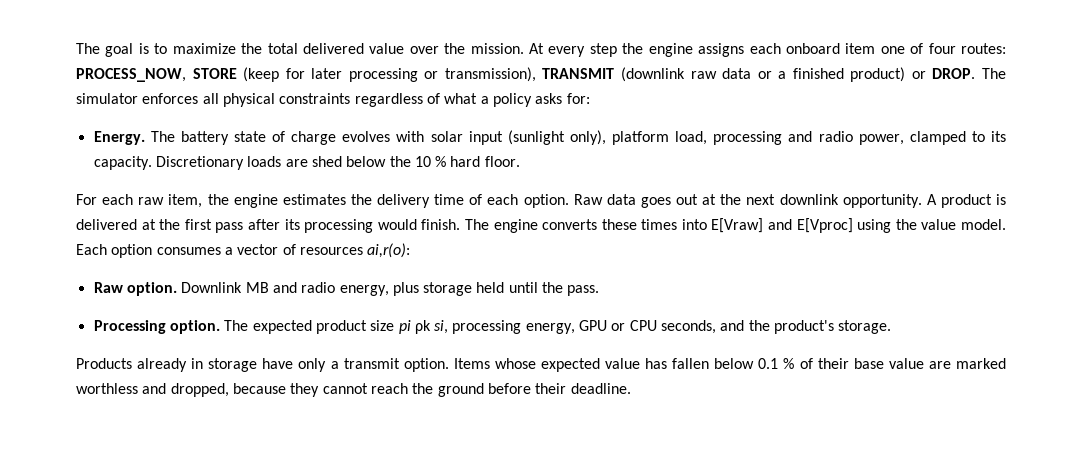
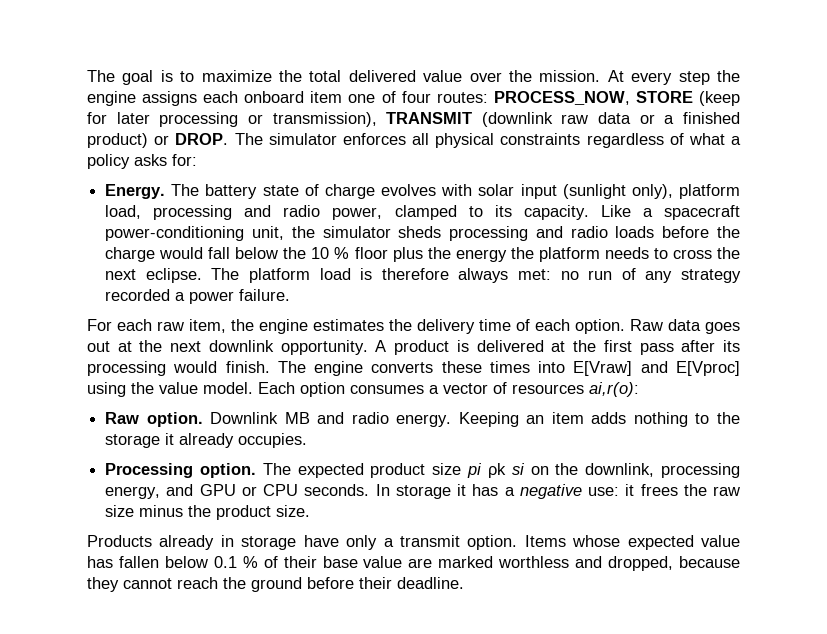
[155,156,520,170] Discretionary loads are shed below the 10 % hard floor. -> [600,205,740,220] [105,226,740,241] [105,247,741,262] [105,268,741,283] [105,289,291,304] Like a spacecraft power-conditioning unit, the simulator sheds processing and radio loads before the charge would fall below the 10 % floor plus the energy the platform needs to cross the next eclipse. The platform load is therefore always met: no run of any strategy recorded a power failure.
[339,282,600,296] energy, plus storage held until the pass. -> [396,412,740,427] [105,433,308,448] energy. Keeping an item adds nothing to the storage it already occupies.
[434,320,449,334] si, -> [511,463,655,477] si on the downlink,
(575, 328) none -> [166,484,194,496] and
[661,320,892,334] seconds, and the product's storage. -> [304,484,741,499] [105,505,311,520] seconds. In storage it has a negative use: it frees the raw size minus the product size.

